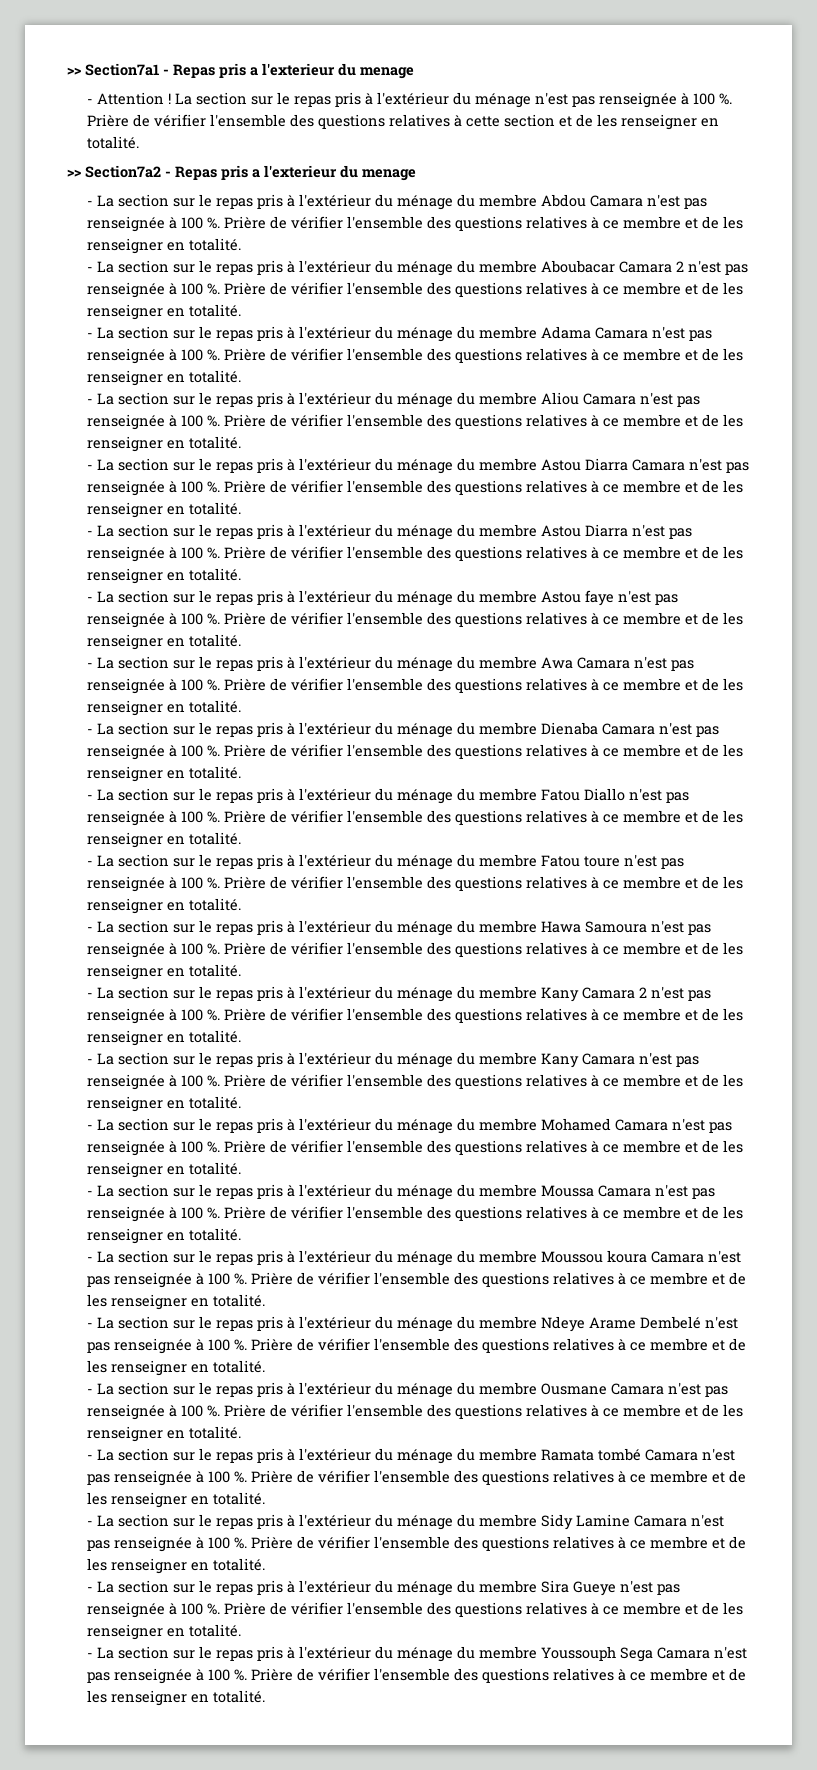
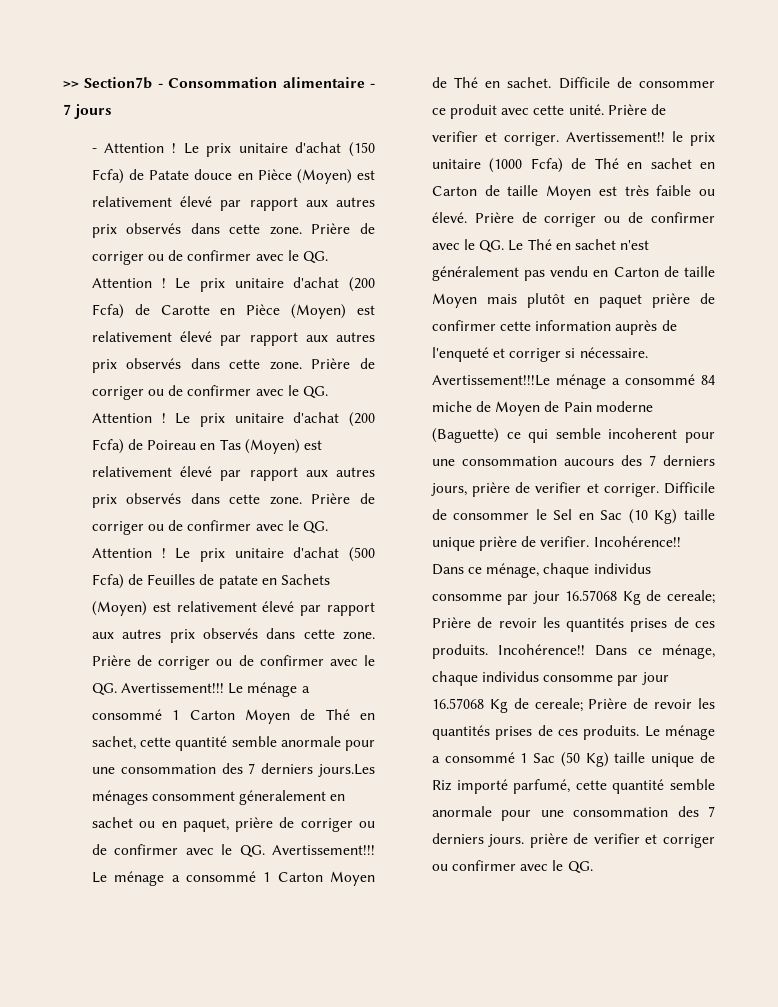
[67,63,414,79] [87,92,733,108] [87,114,720,130] [87,136,140,149] [67,165,416,181] [87,194,708,210] [87,216,744,232] [87,238,242,254] [87,260,749,276] [87,282,744,298] [87,304,242,320] [87,326,713,342] [87,348,744,364] [87,370,242,386] [87,392,701,408] [87,414,744,430] [87,436,242,452] [87,458,750,474] [87,480,744,496] [87,502,242,518] [87,524,693,540] [87,546,744,562] [87,568,242,584] [87,590,679,606] [87,612,744,628] [87,634,242,650] [87,656,695,672] [87,678,744,694] [87,700,242,716] [87,722,720,738] [87,744,744,760] [87,766,242,782] [87,788,690,804] [87,810,744,826] [87,832,242,848] [87,854,685,870] [87,876,744,892] [87,898,242,914] [87,920,712,936] [87,942,744,958] [87,964,242,980] [87,986,712,1002] [87,1008,744,1024] [87,1030,242,1046] [87,1052,700,1068] [87,1074,744,1090] [87,1096,242,1112] [87,1118,733,1134] [87,1140,744,1156] [87,1162,242,1178] [87,1184,716,1200] [87,1206,744,1222] [87,1228,242,1244] [87,1250,742,1266] [87,1272,747,1288] [87,1294,266,1310] [87,1316,739,1332] [87,1338,747,1354] [87,1360,266,1376] [87,1382,729,1398] [87,1404,744,1420] [87,1426,242,1442] [87,1448,736,1464] [87,1470,747,1486] [87,1492,266,1508] [87,1514,725,1530] [87,1536,747,1552] [87,1558,266,1574] [87,1580,681,1596] [87,1602,744,1618] [87,1624,242,1640] [87,1646,748,1662] [87,1668,747,1684] [87,1690,266,1706] >> Section7a1 - Repas pris a l'exterieur du menage // - Attention ! La section sur le repas pris à l'extérieur du ménage n'est pas renseignée à 100 %. Prière de vérifier l'ensemble des questions relatives à cette section et de les renseigner en totalité. // >> Section7a2 - Repas pris a l'exterieur du menage // - La section sur le repas pris à l'extérieur du ménage du membre Abdou Camara n'est pas renseignée à 100 %. Prière de vérifier l'ensemble des questions relatives à ce membre et de les renseigner en totalité. // - La section sur le repas pris à l'extérieur du ménage du membre Aboubacar Camara 2 n'est pas renseignée à 100 %. Prière de vérifier l'ensemble des questions relatives à ce membre et de les renseigner en totalité. // - La section sur le repas pris à l'extérieur du ménage du membre Adama Camara n'est pas renseignée à 100 %. Prière de vérifier l'ensemble des questions relatives à ce membre et de les renseigner en totalité. // - La section sur le repas pris à l'extérieur du ménage du membre Aliou Camara n'est pas renseignée à 100 %. Prière de vérifier l'ensemble des questions relatives à ce membre et de les renseigner en totalité. // - La section sur le repas pris à l'extérieur du ménage du membre Astou Diarra Camara n'est pas renseignée à 100 %. Prière de vérifier l'ensemble des questions relatives à ce membre et de les renseigner en totalité. // - La section sur le repas pris à l'extérieur du ménage du membre Astou Diarra n'est pas renseignée à 100 %. Prière de vérifier l'ensemble des questions relatives à ce membre et de les renseigner en totalité. // - La section sur le repas pris à l'extérieur du ménage du membre Astou faye n'est pas renseignée à 100 %. Prière de vérifier l'ensemble des questions relatives à ce membre et de les renseigner en totalité. // - La section sur le repas pris à l'extérieur du ménage du membre Awa Camara n'est pas renseignée à 100 %. Prière de vérifier l'ensemble des questions relatives à ce membre et de les renseigner en totalité. // - La section sur le repas pris à l'extérieur du ménage du membre Dienaba Camara n'est pas renseignée à 100 %. Prière de vérifier l'ensemble des questions relatives à ce membre et de les renseigner en totalité. // - La section sur le repas pris à l'extérieur du ménage du membre Fatou Diallo n'est pas renseignée à 100 %. Prière de vérifier l'ensemble des questions relatives à ce membre et de les renseigner en totalité. // - La section sur le repas pris à l'extérieur du ménage du membre Fatou toure n'est pas renseignée à 100 %. Prière de vérifier l'ensemble des questions relatives à ce membre et de les renseigner en totalité. // - La section sur le repas pris à l'extérieur du ménage du membre Hawa Samoura n'est pas renseignée à 100 %. Prière de vérifier l'ensemble des questions relatives à ce membre et de les renseigner en totalité. // - La section sur le repas pris à l'extérieur du ménage du membre Kany Camara 2 n'est pas renseignée à 100 %. Prière de vérifier l'ensemble des questions relatives à ce membre et de les renseigner en totalité. // - La section sur le repas pris à l'extérieur du ménage du membre Kany Camara n'est pas renseignée à 100 %. Prière de vérifier l'ensemble des questions relatives à ce membre et de les renseigner en totalité. // - La section sur le repas pris à l'extérieur du ménage du membre Mohamed Camara n'est pas renseignée à 100 %. Prière de vérifier l'ensemble des questions relatives à ce membre et de les renseigner en totalité. // - La section sur le repas pris à l'extérieur du ménage du membre Moussa Camara n'est pas renseignée à 100 %. Prière de vérifier l'ensemble des questions relatives à ce membre et de les renseigner en totalité. // - La section sur le repas pris à l'extérieur du ménage du membre Moussou koura Camara n'est pas renseignée à 100 %. Prière de vérifier l'ensemble des questions relatives à ce membre et de les renseigner en totalité. // - La section sur le repas pris à l'extérieur du ménage du membre Ndeye Arame Dembelé n'est pas renseignée à 100 %. Prière de vérifier l'ensemble des questions relatives à ce membre et de les renseigner en totalité. // - La section sur le repas pris à l'extérieur du ménage du membre Ousmane Camara n'est pas renseignée à 100 %. Prière de vérifier l'ensemble des questions relatives à ce membre et de les renseigner en totalité. // - La section sur le repas pris à l'extérieur du ménage du membre Ramata tombé Camara n'est pas renseignée à 100 %. Prière de vérifier l'ensemble des questions relatives à ce membre et de les renseigner en totalité. // - La section sur le repas pris à l'extérieur du ménage du membre Sidy Lamine Camara n'est pas renseignée à 100 %. Prière de vérifier l'ensemble des questions relatives à ce membre et de les renseigner en totalité. // - La section sur le repas pris à l'extérieur du ménage du membre Sira Gueye n'est pas renseignée à 100 %. Prière de vérifier l'ensemble des questions relatives à ce membre et de les renseigner en totalité. // - La section sur le repas pris à l'extérieur du ménage du membre Youssouph Sega Camara n'est pas renseignée à 100 %. Prière de vérifier l'ensemble des questions relatives à ce membre et de les renseigner en totalité. -> [63,77,375,89] [63,104,113,119] [91,142,375,157] [91,169,375,184] [91,196,375,211] [91,223,375,238] [91,250,329,265] [91,277,375,292] [91,304,375,319] [91,331,375,346] [91,358,375,373] [91,385,329,400] [91,412,375,427] [91,439,323,454] [91,466,375,481] [91,493,375,508] [91,520,329,535] [91,547,375,562] [91,574,331,589] [91,601,375,616] [91,628,375,643] [91,655,375,670] [91,682,310,697] [91,709,375,724] [91,736,375,751] [91,763,375,777] [91,790,346,805] [91,817,375,832] [91,844,375,858] [91,871,375,886] [431,77,715,89] [431,104,667,119] [431,131,715,146] [431,158,715,173] [431,185,715,200] [431,212,715,227] [431,239,650,253] [431,266,715,281] [431,293,715,308] [431,320,677,335] [431,347,648,362] [431,374,715,389] [431,401,653,416] [431,428,715,443] [431,455,715,466] [430,482,715,497] [431,509,715,524] [431,536,681,551] [431,563,651,578] [431,590,715,605] [431,617,715,632] [431,644,715,659] [431,671,669,686] [431,698,715,713] [431,725,715,740] [431,752,715,767] [431,779,715,794] [431,806,715,821] [431,833,715,848] [431,860,593,874] >> Section7b - Consommation alimentaire - 7 jours // - Attention ! Le prix unitaire d'achat (150 Fcfa) de Patate douce en Pièce (Moyen) est relativement élevé par rapport aux autres prix observés dans cette zone. Prière de corriger ou de confirmer avec le QG. Attention ! Le prix unitaire d'achat (200 Fcfa) de Carotte en Pièce (Moyen) est relativement élevé par rapport aux autres prix observés dans cette zone. Prière de corriger ou de confirmer avec le QG. Attention ! Le prix unitaire d'achat (200 Fcfa) de Poireau en Tas (Moyen) est relativement élevé par rapport aux autres prix observés dans cette zone. Prière de corriger ou de confirmer avec le QG. Attention ! Le prix unitaire d'achat (500 Fcfa) de Feuilles de patate en Sachets (Moyen) est relativement élevé par rapport aux autres prix observés dans cette zone. Prière de corriger ou de confirmer avec le QG. Avertissement!!! Le ménage a consommé 1 Carton Moyen de Thé en sachet, cette quantité semble anormale pour une consommation des 7 derniers jours.Les ménages consomment géneralement en sachet ou en paquet, prière de corriger ou de confirmer avec le QG. Avertissement!!! Le ménage a consommé 1 Carton Moyen de Thé en sachet. Difficile de consommer ce produit avec cette unité. Prière de verifier et corriger. Avertissement!! le prix unitaire (1000 Fcfa) de Thé en sachet en Carton de taille Moyen est très faible ou élevé. Prière de corriger ou de confirmer avec le QG. Le Thé en sachet n'est généralement pas vendu en Carton de taille Moyen mais plutôt en paquet prière de confirmer cette information auprès de l'enqueté et corriger si nécessaire. Avertissement!!!Le ménage a consommé 84 miche de Moyen de Pain moderne (Baguette) ce qui semble incoherent pour une consommation aucours des 7 derniers jours, prière de verifier et corriger. Difficile de consommer le Sel en Sac (10 Kg) taille unique prière de verifier. Incohérence!! Dans ce ménage, chaque individus consomme par jour 16.57068 Kg de cereale; Prière de revoir les quantités prises de ces produits. Incohérence!! Dans ce ménage, chaque individus consomme par jour 16.57068 Kg de cereale; Prière de revoir les quantités prises de ces produits. Le ménage a consommé 1 Sac (50 Kg) taille unique de Riz importé parfumé, cette quantité semble anormale pour une consommation des 7 derniers jours. prière de verifier et corriger ou confirmer avec le QG.

